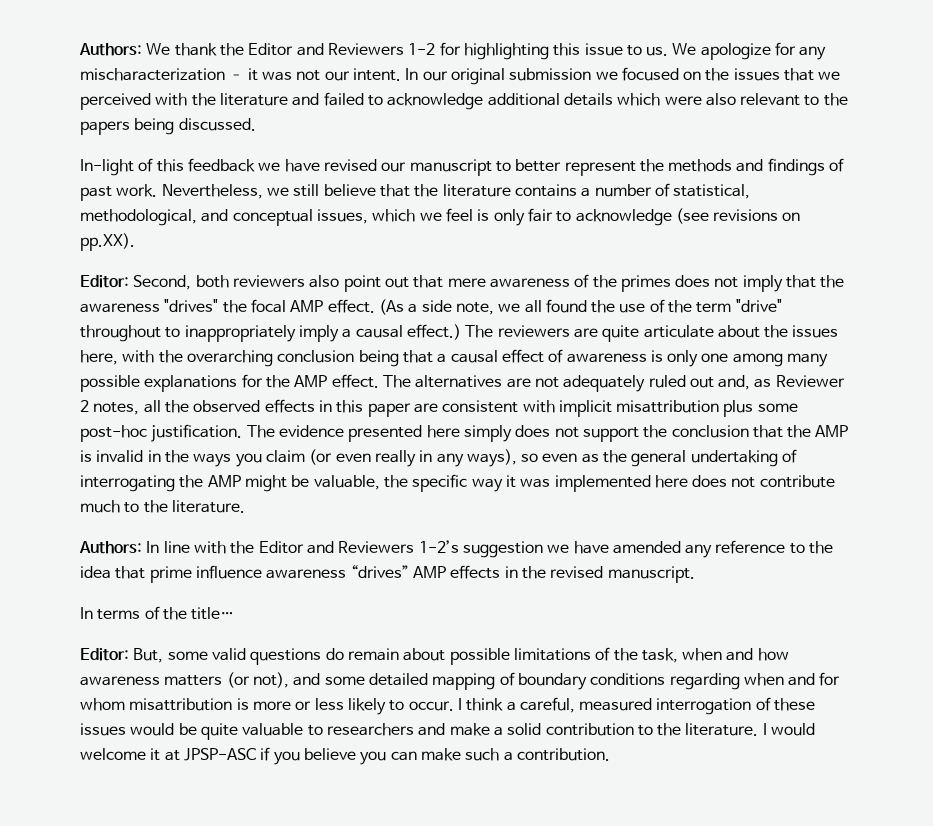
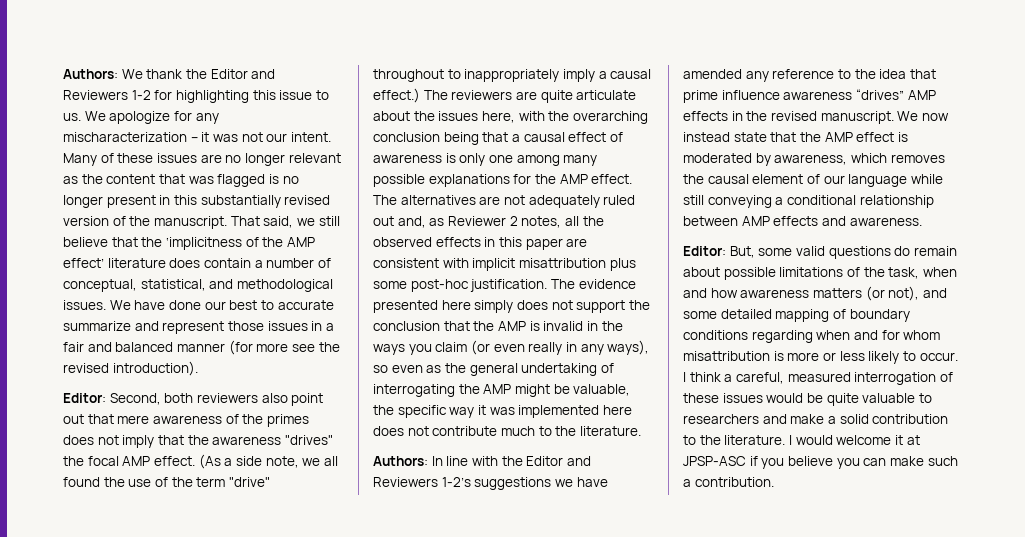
[405,67,841,85] [80,92,848,110] [80,118,256,135] [80,158,845,176] [80,184,263,201] In our original submission we focused on the issues that we perceived with the literature and failed to acknowledge additional details which were also relevant to the papers being discussed. // In-light of this feedback we have revised our manuscript to better represent the methods and findings of past work. Nevertheless, -> [63,153,341,166] [63,174,299,187] [63,195,331,208] [63,216,294,229] Many of these issues are no longer relevant as the content that was flagged is no longer present in this substantially revised version of the manuscript. That said,
[442,183,751,199] [80,208,801,226] [80,233,135,251] literature contains a number of statistical, methodological, and conceptual issues, which we feel is only fair to acknowledge (see revisions on pp.XX). -> [165,237,315,250] [63,258,331,268] [63,279,333,292] [63,300,334,310] [63,321,334,334] [63,340,340,355] [63,361,198,376] ‘implicitness of the AMP effect’ literature does contain a number of conceptual, statistical, and methodological issues. We have done our best to accurate summarize and represent those issues in a fair and balanced manner (for more see the revised introduction).
[462,541,543,558] suggestion -> [474,477,552,490] suggestions
[80,606,235,620] // In terms of the title… -> [897,111,949,121] [683,132,908,142] [683,153,945,166] [683,174,943,187] [683,195,934,208] [683,216,922,226] We now instead state that the AMP effect is moderated by awareness, which removes the causal element of our language while still conveying a conditional relationship between AMP effects and awareness.

